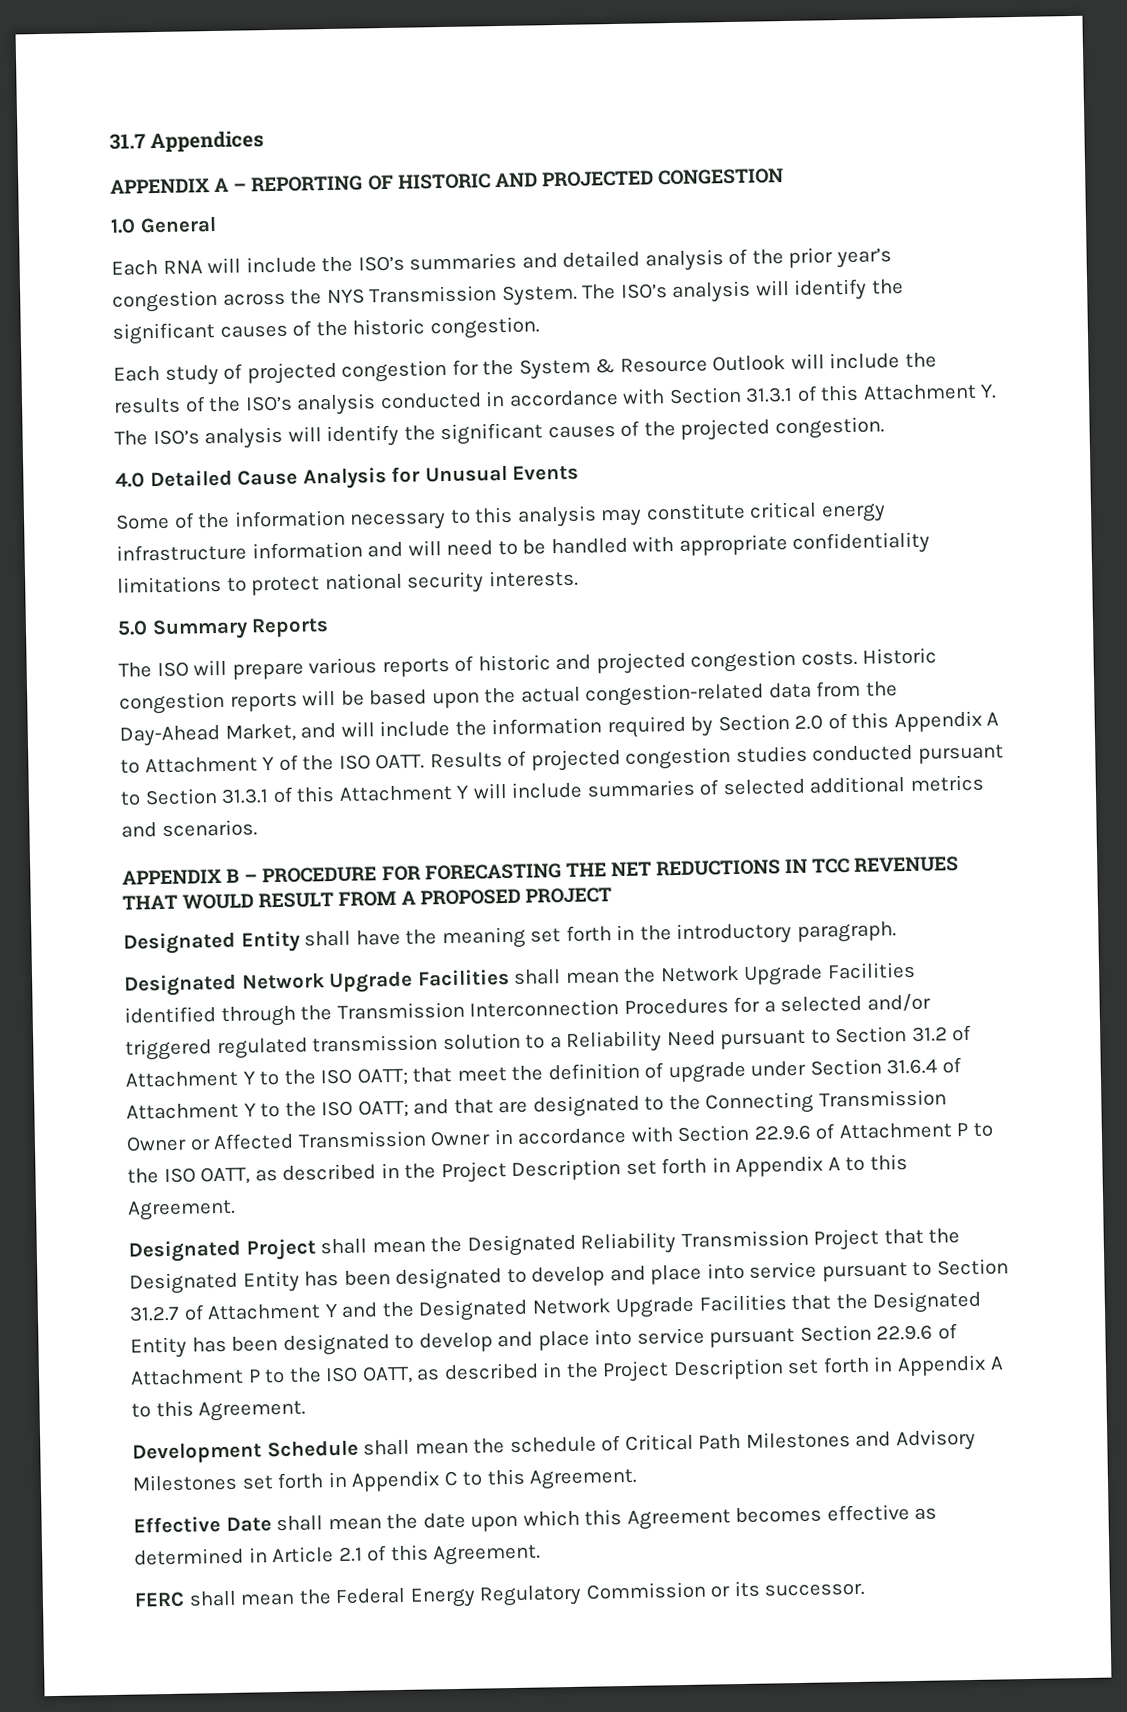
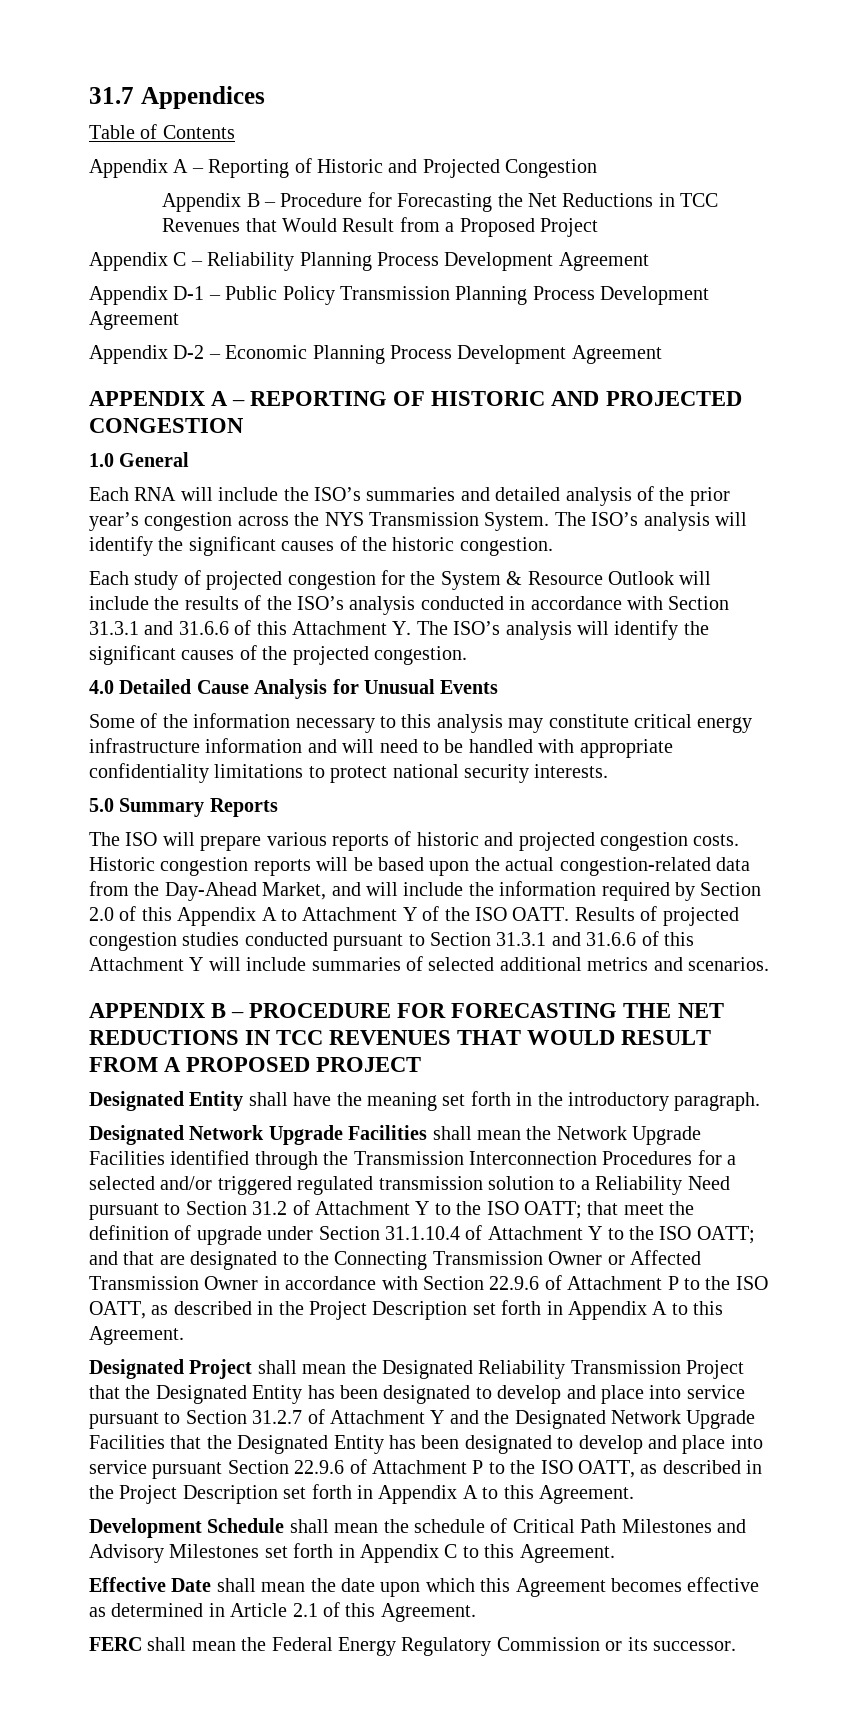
(265, 142) none -> [89,124,235,139] [89,158,598,178] [162,192,719,212] [162,217,598,237] [89,252,649,271] [89,286,710,305] [89,311,179,330] [89,345,662,364] // Table of Contents // Appendix A – Reporting of Historic and Projected Congestion // Appendix B – Procedure for Forecasting the Net Reductions in TCC Revenues that Would Result from a Proposed Project // Appendix C – Reliability Planning Process Development Agreement // Appendix D-1 – Public Policy Transmission Planning Process Development Agreement // Appendix D-2 – Economic Planning Process Development Agreement
(794, 394) none -> [144,621,229,635] and 31.6.6
(270, 796) none -> [551,932,637,946] and 31.6.6
[886,1058,938,1075] 31.6.4 -> [385,1226,460,1240] 31.1.10.4

